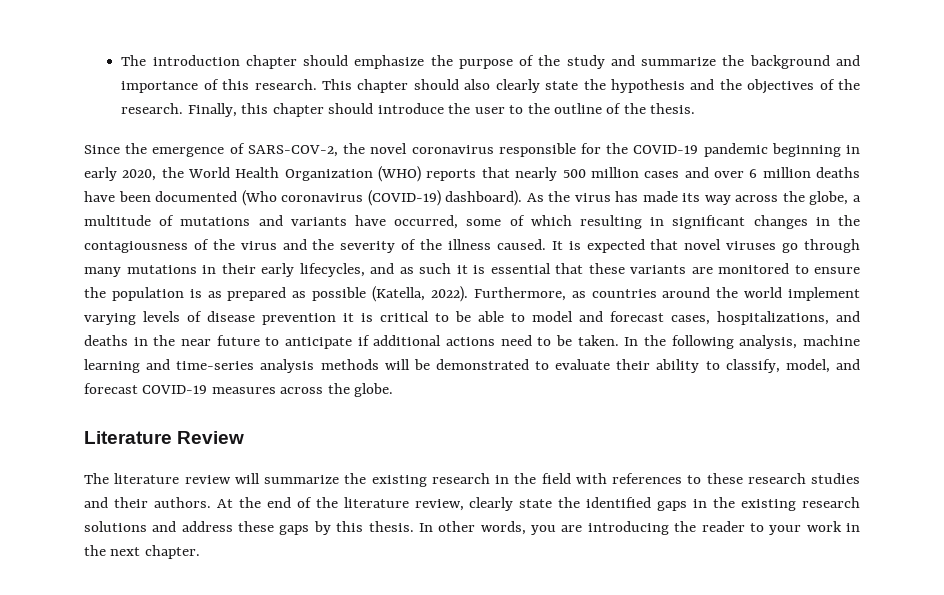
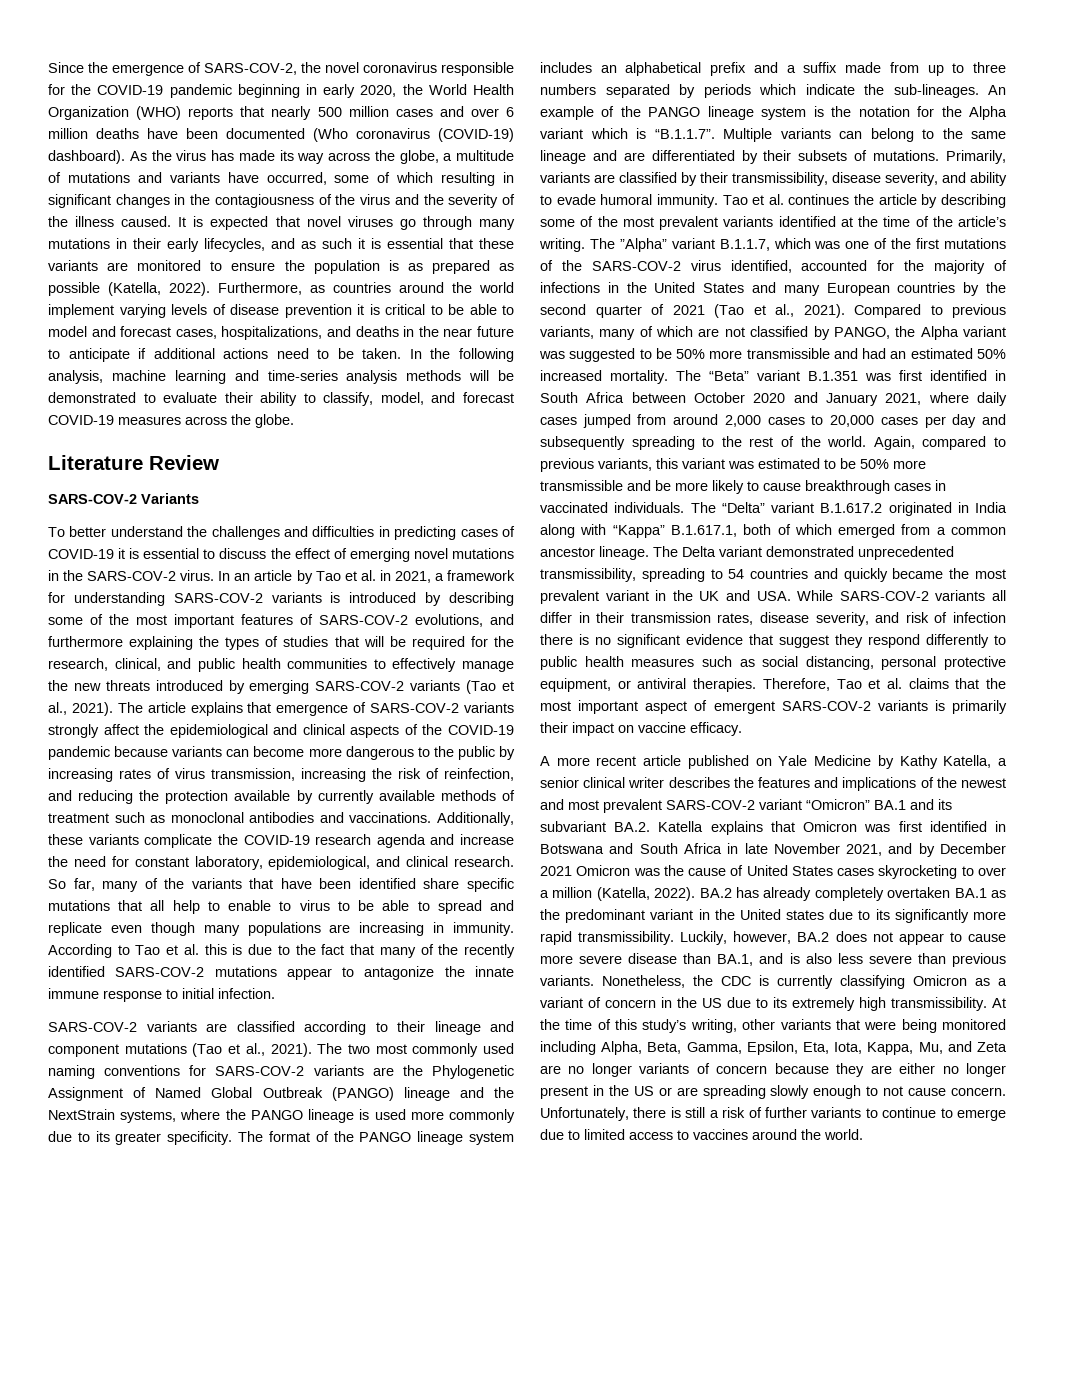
[121,55,860,69] [121,79,860,94] [121,103,696,117] The introduction chapter should emphasize the purpose of the study and summarize the background and importance of this research. This chapter should also clearly state the hypothesis and the objectives of the research. Finally, this chapter should introduce the user to the outline of the thesis. // -> (48, 67) none
[84,473,860,487] [84,497,861,511] [84,521,860,535] [84,545,200,559] The literature review will summarize the existing research in the field with references to these research studies and their authors. At the end of the literature review, clearly state the identified gaps in the existing research solutions and address these gaps by this thesis. In other words, you are introducing the reader to your work in the next chapter. -> [48,493,199,504] [48,526,515,540] [48,548,514,562] [48,570,515,584] [48,592,514,606] [48,614,514,628] [48,636,514,650] [48,658,514,672] [48,680,515,694] [48,702,514,716] [48,724,514,738] [48,746,516,760] [48,768,514,782] [48,790,515,804] [48,812,514,826] [48,834,514,848] [48,856,514,870] [48,878,514,892] [48,900,514,914] [48,922,514,936] [48,944,515,958] [48,966,514,980] [48,988,275,1002] [48,1021,514,1035] [48,1043,514,1057] [48,1065,515,1079] [48,1087,514,1101] [48,1109,515,1123] [48,1131,514,1145] [540,62,1006,76] [540,84,1006,98] [540,106,1007,120] [540,128,1006,142] [540,150,1006,164] [540,172,1007,186] [540,194,1006,208] [540,216,1006,230] [539,238,1007,252] [540,260,1008,274] [540,282,1006,296] [540,304,1006,318] [540,326,1006,340] [539,348,1006,362] [540,370,1006,384] [540,392,1007,406] [540,414,1007,428] [540,436,1006,450] [540,458,926,472] [540,480,946,494] [540,502,1007,516] [540,524,1007,538] [540,546,954,560] [540,568,1006,582] [540,590,1006,604] [540,612,1007,626] [540,634,1006,648] [540,656,1006,670] [540,678,1006,692] [540,700,1007,714] [540,722,742,736] [540,755,1008,769] [540,777,1006,791] [540,799,952,813] [540,821,1006,835] [540,843,1007,857] [540,865,1006,879] [540,887,1006,901] [540,909,1006,923] [540,931,1006,945] [540,953,1006,967] [540,975,1007,989] [540,997,1006,1011] [540,1019,1006,1033] [540,1041,1007,1055] [540,1063,1006,1077] [540,1085,1006,1099] [540,1107,1006,1121] [540,1129,863,1140] SARS-COV-2 Variants // To better understand the challenges and difficulties in predicting cases of COVID-19 it is essential to discuss the effect of emerging novel mutations in the SARS-COV-2 virus. In an article by Tao et al. in 2021, a framework for understanding SARS-COV-2 variants is introduced by describing some of the most important features of SARS-COV-2 evolutions, and furthermore explaining the types of studies that will be required for the research, clinical, and public health communities to effectively manage the new threats introduced by emerging SARS-COV-2 variants (Tao et al., 2021). The article explains that emergence of SARS-COV-2 variants strongly affect the epidemiological and clinical aspects of the COVID-19 pandemic because variants can become more dangerous to the public by increasing rates of virus transmission, increasing the risk of reinfection, and reducing the protection available by currently available methods of treatment such as monoclonal antibodies and vaccinations. Additionally, these variants complicate the COVID-19 research agenda and increase the need for constant laboratory, epidemiological, and clinical research. So far, many of the variants that have been identified share specific mutations that all help to enable to virus to be able to spread and replicate even though many populations are increasing in immunity. According to Tao et al. this is due to the fact that many of the recently identified SARS-COV-2 mutations appear to antagonize the innate immune response to initial infection. // SARS-COV-2 variants are classified according to their lineage and component mutations (Tao et al., 2021). The two most commonly used naming conventions for SARS-COV-2 variants are the Phylogenetic Assignment of Named Global Outbreak (PANGO) lineage and the NextStrain systems, where the PANGO lineage is used more commonly due to its greater specificity. The format of the PANGO lineage system includes an alphabetical prefix and a suffix made from up to three numbers separated by periods which indicate the sub-lineages. An example of the PANGO lineage system is the notation for the Alpha variant which is “B.1.1.7”. Multiple variants can belong to the same lineage and are differentiated by their subsets of mutations. Primarily, variants are classified by their transmissibility, disease severity, and ability to evade humoral immunity. Tao et al. continues the article by describing some of the most prevalent variants identified at the time of the article’s writing. The ”Alpha” variant B.1.1.7, which was one of the first mutations of the SARS-COV-2 virus identified, accounted for the majority of infections in the United States and many European countries by the second quarter of 2021 (Tao et al., 2021). Compared to previous variants, many of which are not classified by PANGO, the Alpha variant was suggested to be 50% more transmissible and had an estimated 50% increased mortality. The “Beta” variant B.1.351 was first identified in South Africa between October 2020 and January 2021, where daily cases jumped from around 2,000 cases to 20,000 cases per day and subsequently spreading to the rest of the world. Again, compared to previous variants, this variant was estimated to be 50% more transmissible and be more likely to cause breakthrough cases in vaccinated individuals. The “Delta” variant B.1.617.2 originated in India along with “Kappa” B.1.617.1, both of which emerged from a common ancestor lineage. The Delta variant demonstrated unprecedented transmissibility, spreading to 54 countries and quickly became the most prevalent variant in the UK and USA. While SARS-COV-2 variants all differ in their transmission rates, disease severity, and risk of infection there is no significant evidence that suggest they respond differently to public health measures such as social distancing, personal protective equipment, or antiviral therapies. Therefore, Tao et al. claims that the most important aspect of emergent SARS-COV-2 variants is primarily their impact on vaccine efficacy. // A more recent article published on Yale Medicine by Kathy Katella, a senior clinical writer describes the features and implications of the newest and most prevalent SARS-COV-2 variant “Omicron” BA.1 and its subvariant BA.2. Katella explains that Omicron was first identified in Botswana and South Africa in late November 2021, and by December 2021 Omicron was the cause of United States cases skyrocketing to over a million (Katella, 2022). BA.2 has already completely overtaken BA.1 as the predominant variant in the United states due to its significantly more rapid transmissibility. Luckily, however, BA.2 does not appear to cause more severe disease than BA.1, and is also less severe than previous variants. Nonetheless, the CDC is currently classifying Omicron as a variant of concern in the US due to its extremely high transmissibility. At the time of this study’s writing, other variants that were being monitored including Alpha, Beta, Gamma, Epsilon, Eta, Iota, Kappa, Mu, and Zeta are no longer variants of concern because they are either no longer present in the US or are spreading slowly enough to not cause concern. Unfortunately, there is still a risk of further variants to continue to emerge due to limited access to vaccines around the world.

